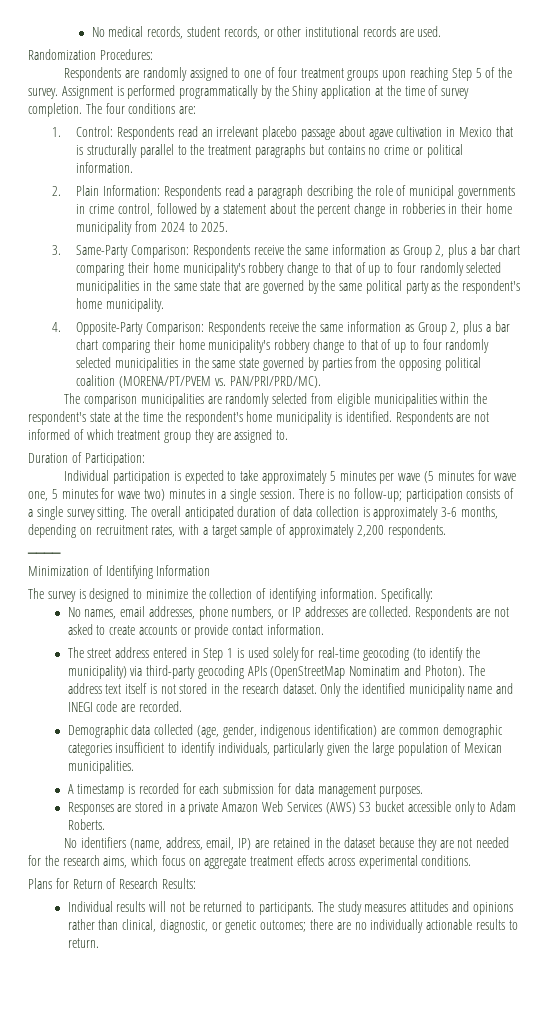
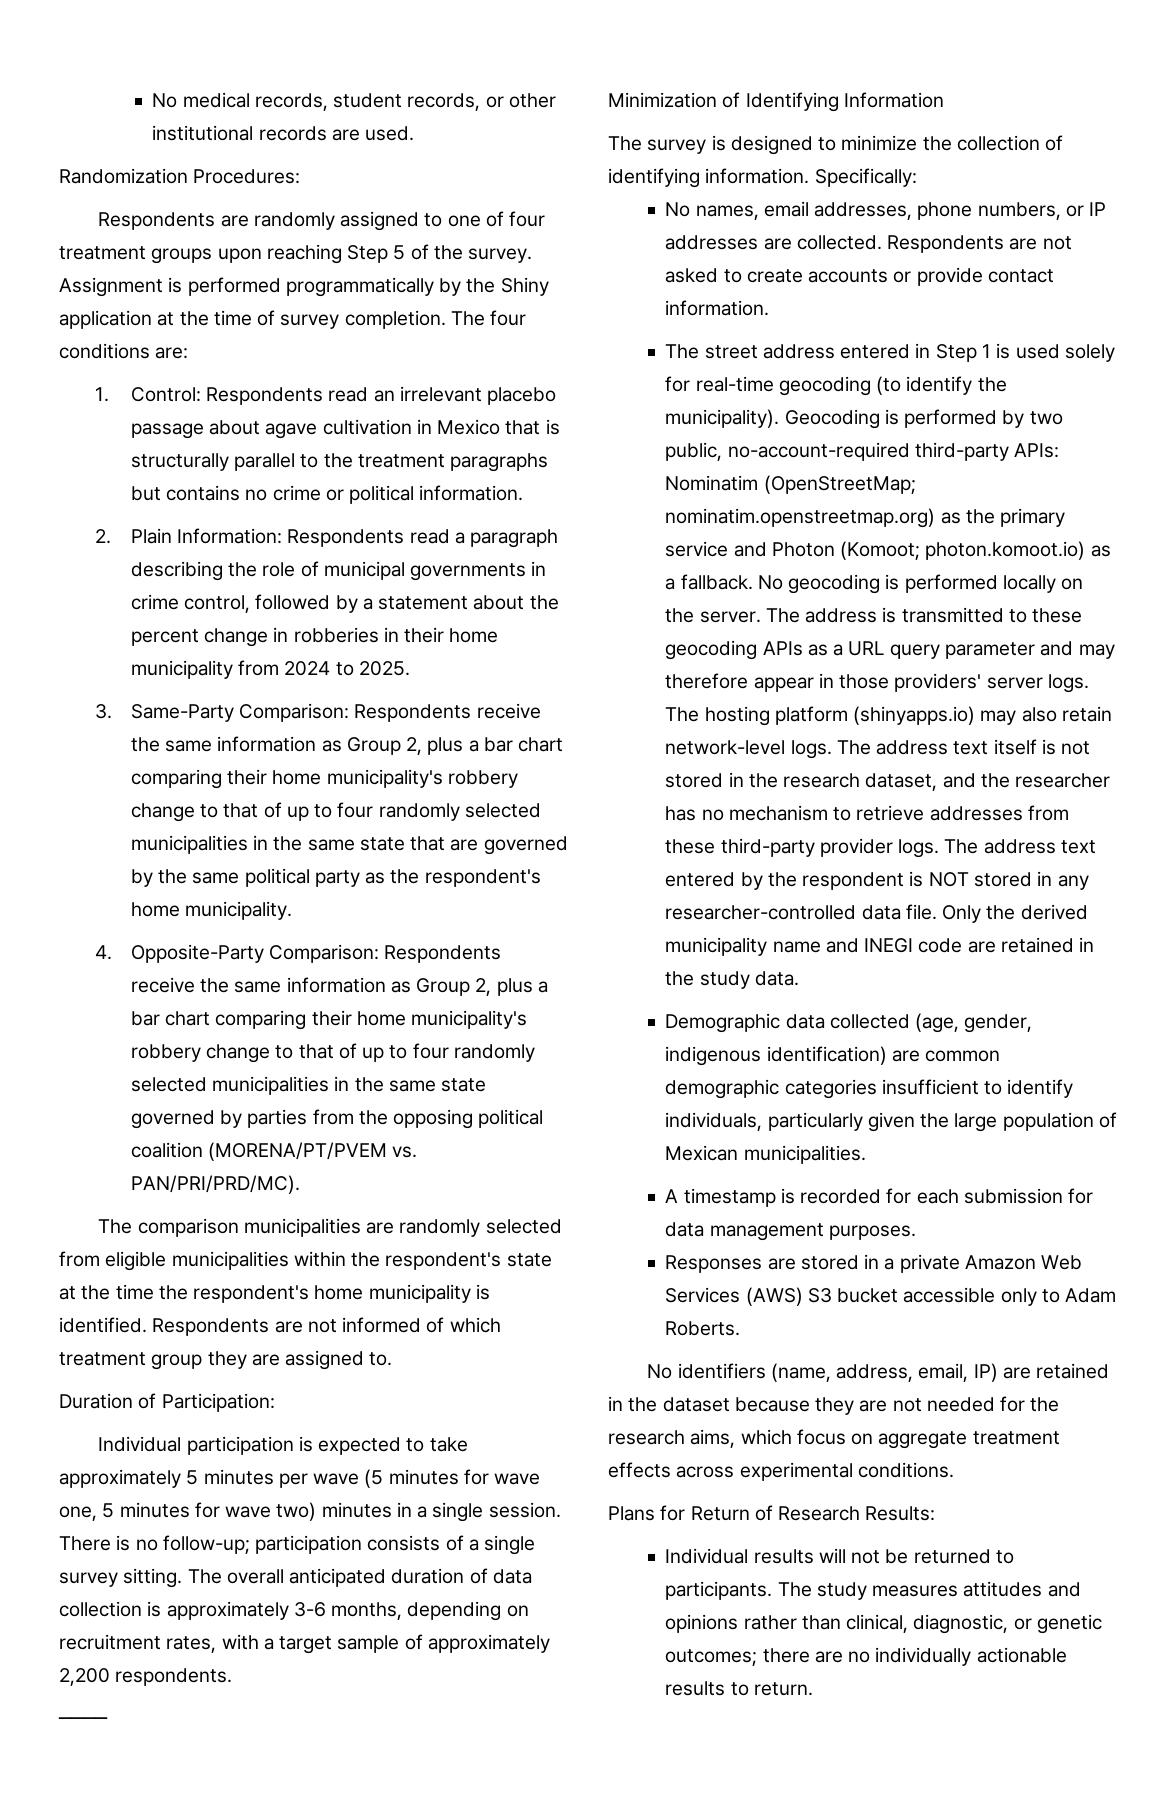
[67,665,465,679] municipality) via third-party geocoding APIs (OpenStreetMap Nominatim and Photon). -> [665,409,1063,429] [665,442,1060,461] [665,475,916,494] [665,508,1066,528] [665,541,1111,560] [665,574,1084,594] [665,607,1083,623] [665,640,1115,660] [665,673,1089,693] [665,706,1112,726] [665,740,832,759] municipality). Geocoding is performed by two public, no-account-required third-party APIs: Nominatim (OpenStreetMap; nominatim.openstreetmap.org) as the primary service and Photon (Komoot; photon.komoot.io) as a fallback. No geocoding is performed locally on the server. The address is transmitted to these geocoding APIs as a URL query parameter and may therefore appear in those providers' server logs. The hosting platform (shinyapps.io) may also retain network-level logs.
[282,683,317,694] dataset. -> [865,773,1111,791] [665,805,1069,821] [665,838,1096,858] [665,871,1089,890] [665,904,937,920] dataset, and the researcher has no mechanism to retrieve addresses from these third-party provider logs. The address text entered by the respondent is NOT stored in any researcher-controlled data file.
[361,683,405,694] identified -> [1020,904,1088,920] derived
[138,701,182,712] recorded. -> [1000,937,1095,953] [665,971,799,989] retained in the study data.

